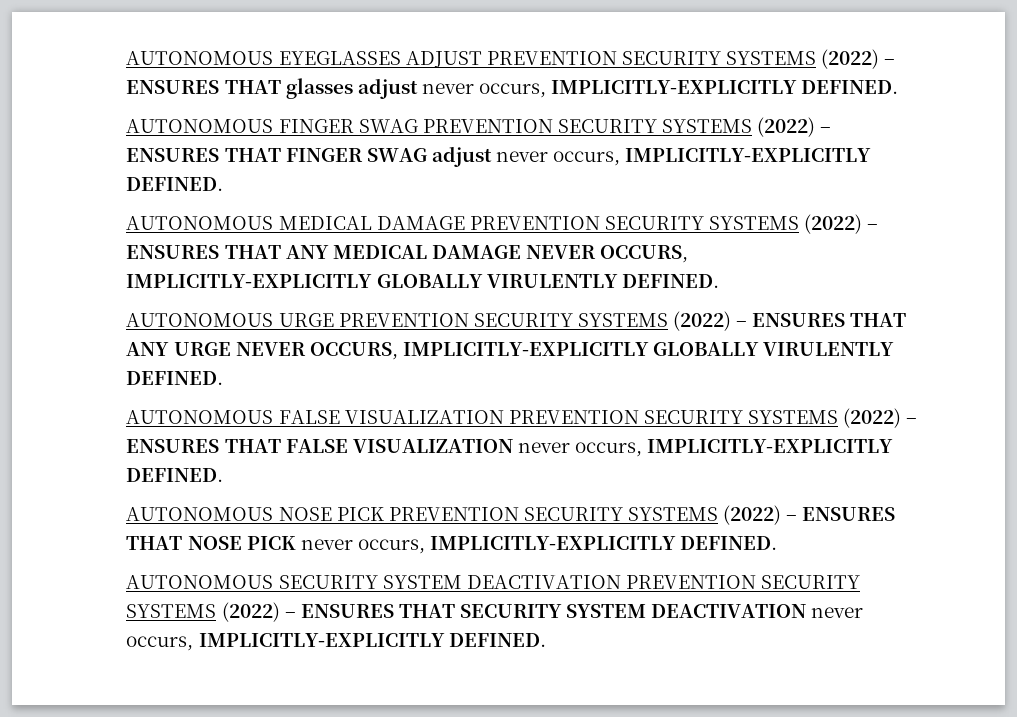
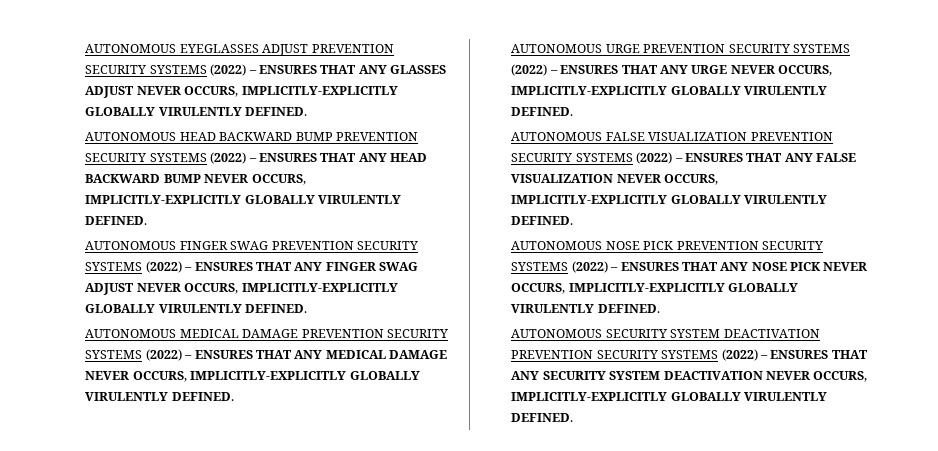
[285,78,798,99] glasses adjust never occurs, IMPLICITLY-EXPLICITLY -> [358,65,447,74] [85,86,398,98] [85,107,308,116] [85,132,418,141] [85,152,428,164] [85,174,306,185] [85,195,402,204] ANY GLASSES ADJUST NEVER OCCURS, IMPLICITLY-EXPLICITLY GLOBALLY VIRULENTLY DEFINED. // AUTONOMOUS HEAD BACKWARD BUMP PREVENTION SECURITY SYSTEMS (2022) – ENSURES THAT ANY HEAD BACKWARD BUMP NEVER OCCURS, IMPLICITLY-EXPLICITLY GLOBALLY VIRULENTLY
[285,146,872,167] FINGER SWAG adjust never occurs, IMPLICITLY-EXPLICITLY -> [294,262,419,271] [85,283,398,295] [85,304,242,313] ANY FINGER SWAG ADJUST NEVER OCCURS, IMPLICITLY-EXPLICITLY GLOBALLY VIRULENTLY
[285,439,894,457] FALSE VISUALIZATION never occurs, IMPLICITLY-EXPLICITLY -> [784,153,857,162] [511,174,719,185] [511,195,828,204] ANY FALSE VISUALIZATION NEVER OCCURS, IMPLICITLY-EXPLICITLY GLOBALLY VIRULENTLY
[187,536,677,554] NOSE PICK never occurs, IMPLICITLY-EXPLICITLY -> [720,262,868,271] [511,283,799,294] [511,304,595,313] ANY NOSE PICK NEVER OCCURS, IMPLICITLY-EXPLICITLY GLOBALLY VIRULENTLY
[460,604,864,618] [126,633,445,651] SECURITY SYSTEM DEACTIVATION never occurs, IMPLICITLY-EXPLICITLY -> [511,371,868,382] [511,392,828,401] ANY SECURITY SYSTEM DEACTIVATION NEVER OCCURS, IMPLICITLY-EXPLICITLY GLOBALLY VIRULENTLY

